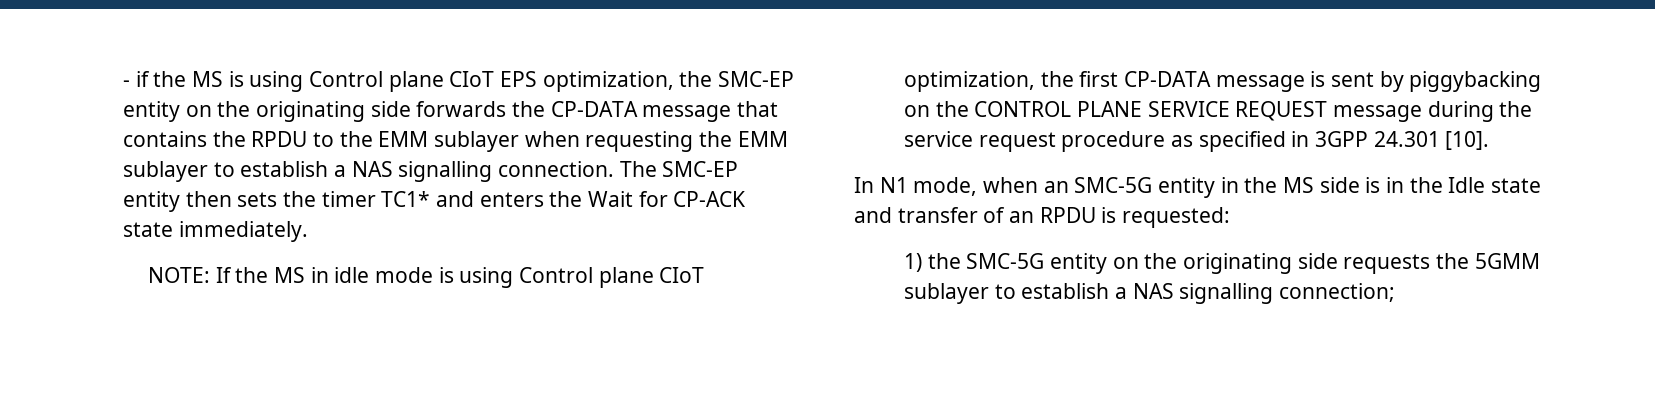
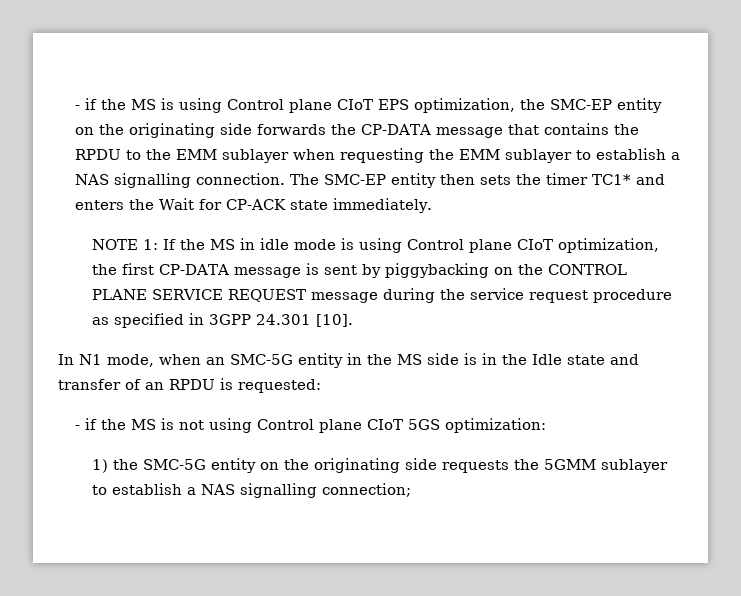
[148,267,211,283] NOTE: -> [92,239,159,250] NOTE 1:
(1231, 217) none -> [75,418,547,433] // - if the MS is not using Control plane CIoT 5GS optimization:

